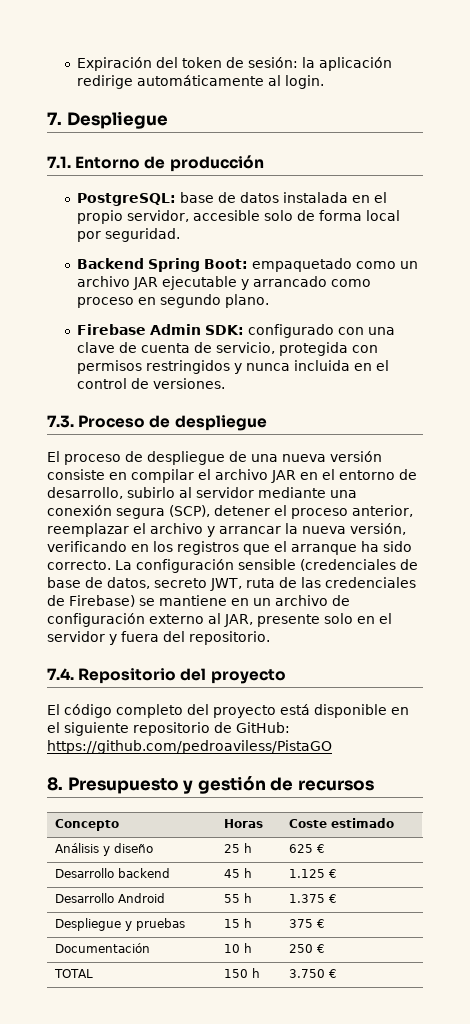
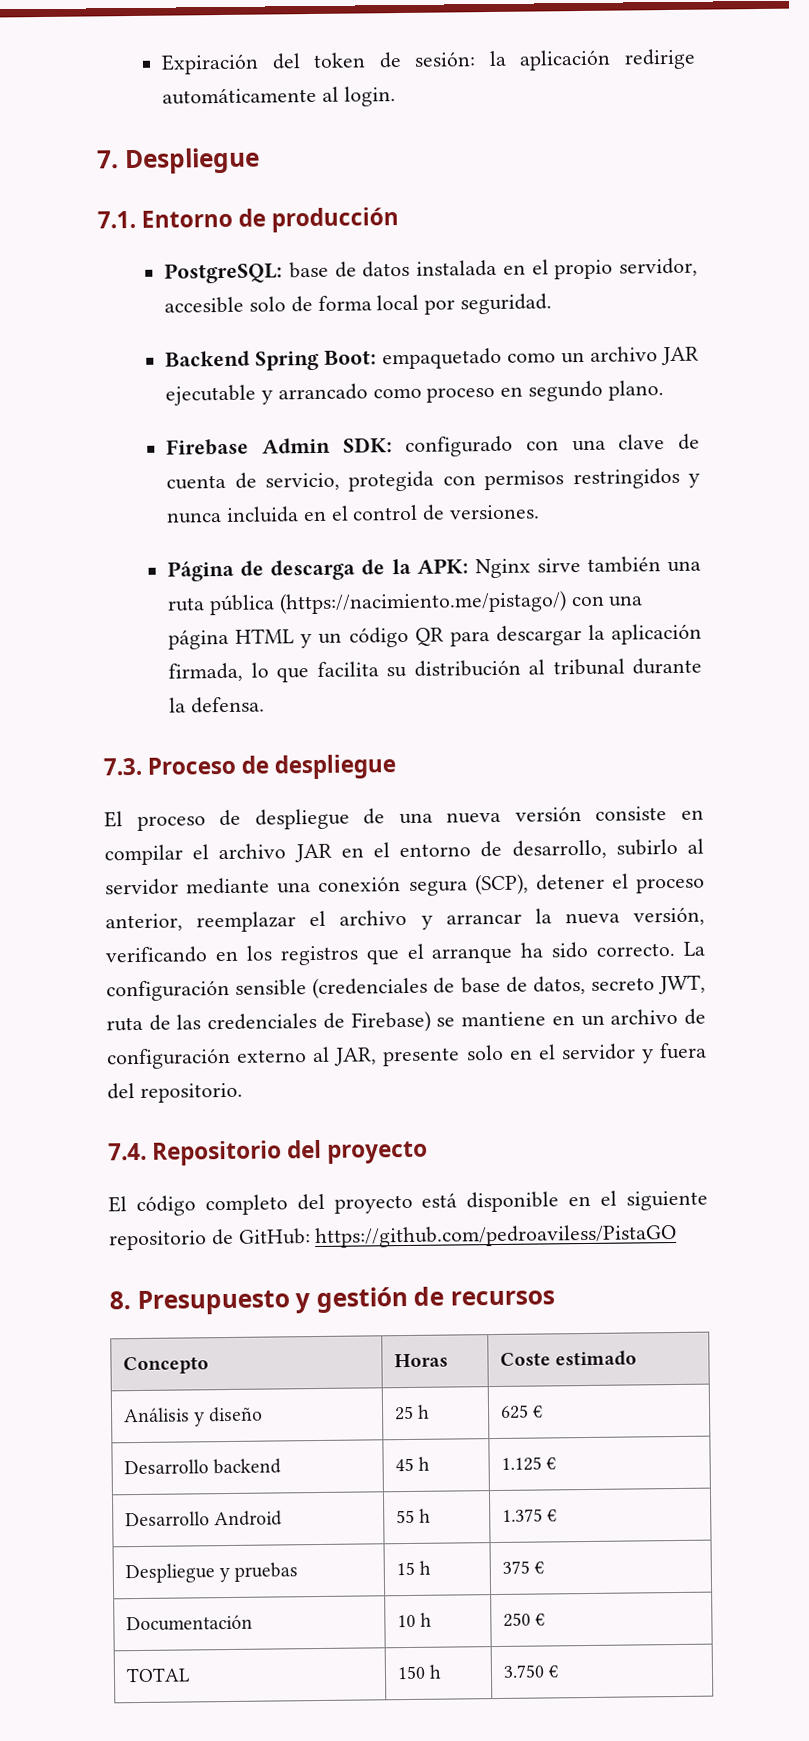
(226, 383) none -> [167,556,701,582] [167,590,644,616] [168,623,702,650] [168,657,702,683] [169,696,265,714] // Página de descarga de la APK: Nginx sirve también una ruta pública (https://nacimiento.me/pistago/) con una página HTML y un código QR para descargar la aplicación firmada, lo que facilita su distribución al tribunal durante la defensa.

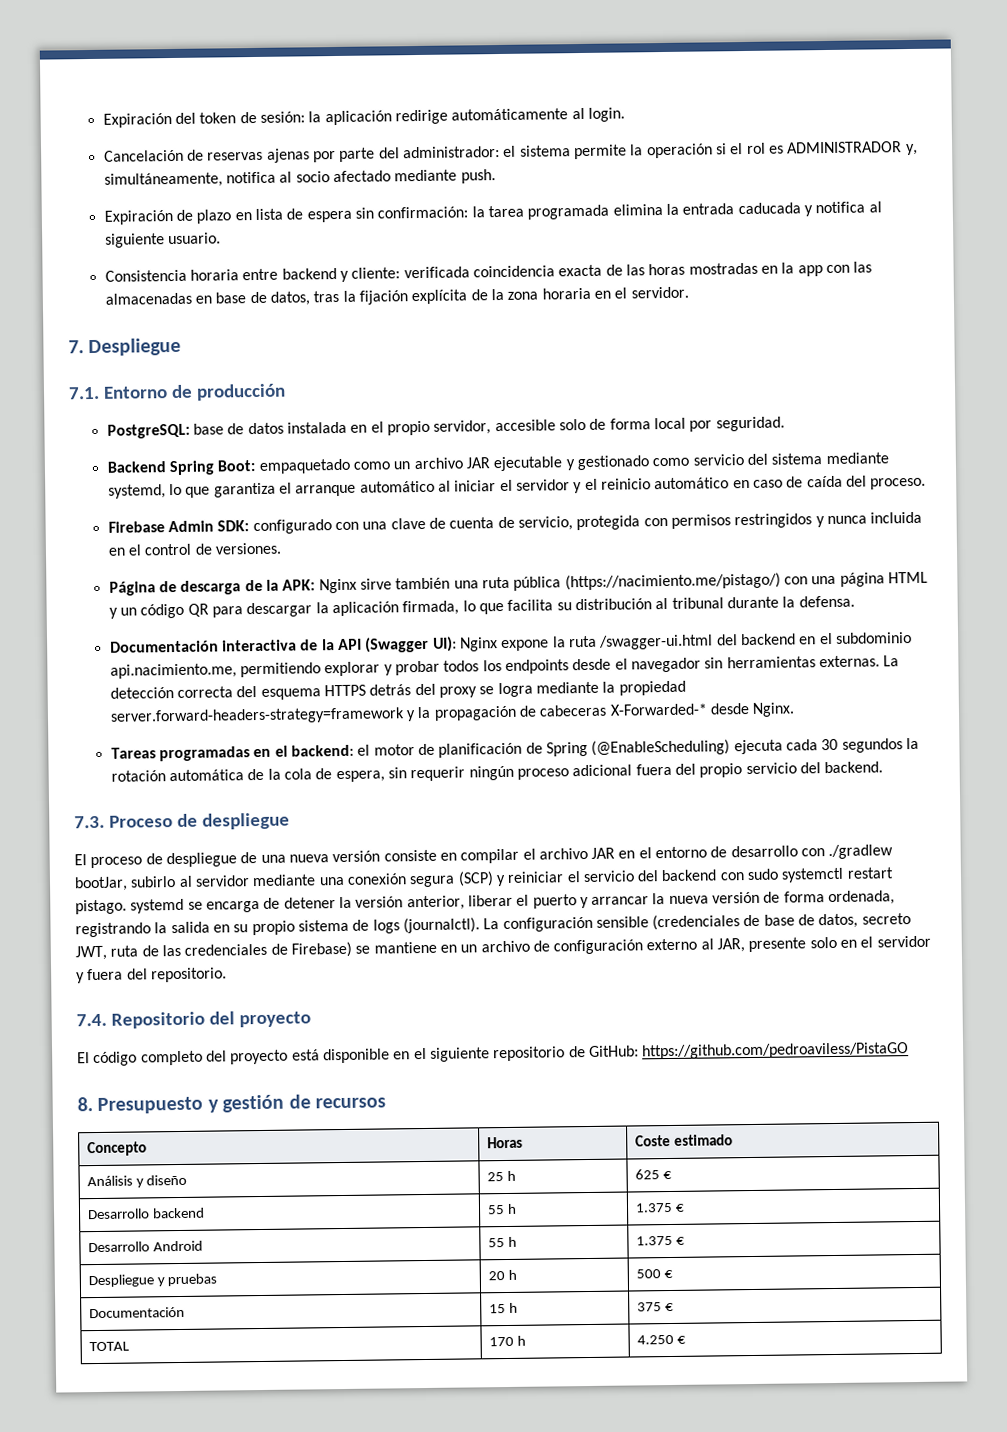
(396, 96) none -> [103,141,918,163] [103,169,496,188] [103,201,882,225] [104,232,222,248] [104,261,873,282] [104,286,689,306] // Cancelación de reservas ajenas por parte del administrador: el sistema permite la operación si el rol es ADMINISTRADOR y, simultáneamente, notifica al socio afectado mediante push. // Expiración de plazo en lista de espera sin confirmación: la tarea programada elimina la entrada caducada y notifica al siguiente usuario. // Consistencia horaria entre backend y cliente: verificada coincidencia exacta de las horas mostradas en la app con las almacenadas en base de datos, tras la fijación explícita de la zona horaria en el servidor.
[277,380,664,403] arrancado como proceso en segundo plano. -> [577,452,889,471] [107,475,927,499] gestionado como servicio del sistema mediante systemd, lo que garantiza el arranque automático al iniciar el servidor y el reinicio automático en caso de caída del proceso.
(265, 705) none -> [109,632,912,653] [109,655,900,679] [109,680,686,700] [109,702,796,725] [110,737,919,762] [110,761,884,783] // Documentación interactiva de la API (Swagger UI): Nginx expone la ruta /swagger-ui.html del backend en el subdominio api.nacimiento.me, permitiendo explorar y probar todos los endpoints desde el navegador sin herramientas externas. La detección correcta del esquema HTTPS detrás del proxy se logra mediante la propiedad server.forward-headers-strategy=framework y la propagación de cabeceras X-Forwarded-* desde Nginx. // Tareas programadas en el backend: el motor de planificación de Spring (@EnableScheduling) ejecuta cada 30 segundos la rotación automática de la cola de espera, sin requerir ningún proceso adicional fuera del propio servicio del backend.
[511,839,607,859] desarrollo, -> [730,844,894,860] [74,876,128,892] desarrollo con ./gradlew bootJar,
[474,873,705,896] [105,906,705,933] [105,941,676,966] (SCP), detener el proceso anterior, reemplazar el archivo y arrancar la nueva versión, verificando en los registros que el arranque ha sido correcto. -> [457,867,894,887] [75,890,896,915] [75,917,480,938] (SCP) y reiniciar el servicio del backend con sudo systemctl restart pistago. systemd se encarga de detener la versión anterior, liberar el puerto y arrancar la nueva versión de forma ordenada, registrando la salida en su propio sistema de logs (journalctl).
[394,1456,430,1472] [500,1456,542,1471] 45 h | 1.125 -> [486,1203,517,1215] [634,1202,673,1213] 55 h | 1.375
(299, 1572) none -> [487,1269,517,1281] [635,1269,673,1279] [88,1306,185,1319] | 20 h | 500 € // Documentación
[125,1614,253,1632] [396,1612,432,1628] [502,1612,545,1627] [125,1667,190,1683] [396,1664,442,1680] [502,1664,559,1678] Documentación | 10 h | 250 € // TOTAL | 150 h | 3.750 € -> [88,1341,130,1352] [488,1335,526,1347] [636,1334,686,1345] TOTAL | 170 h | 4.250 €

